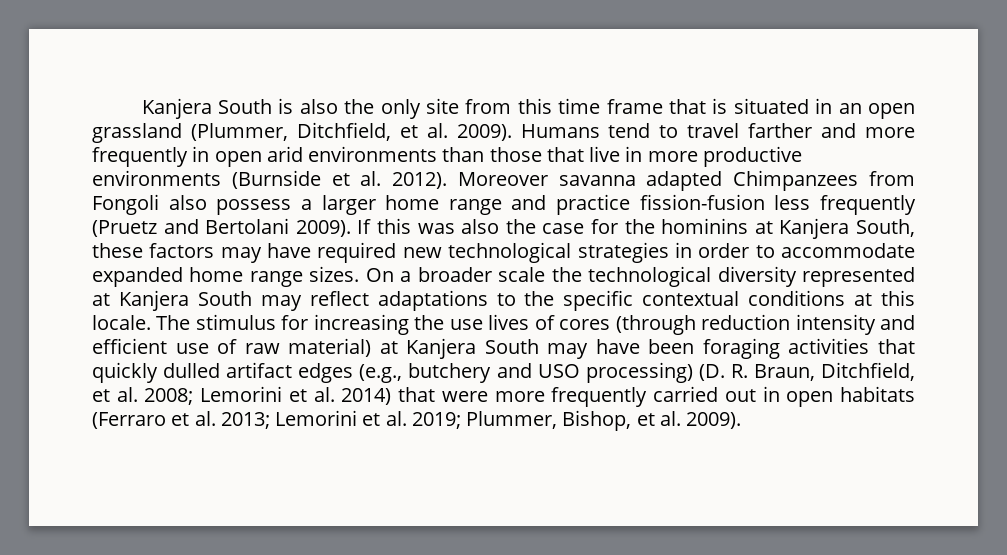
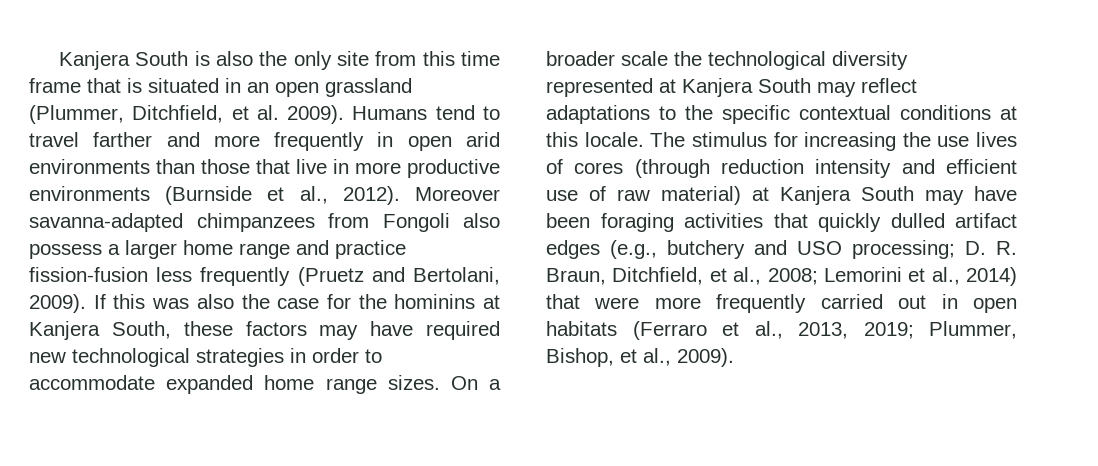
[360,171,382,186] al. -> [299,186,328,204] al.,
[558,170,859,191] savanna adapted Chimpanzees -> [29,213,315,232] savanna-adapted chimpanzees
[205,218,290,234] Bertolani -> [412,267,500,285] Bertolani,
[585,362,725,383] processing) (D. -> [852,240,986,259] processing; D.
[116,387,138,402] al. -> [733,267,762,285] al.,
[313,387,335,402] al. -> [931,267,960,285] al.,
[194,410,407,429] al. 2013; Lemorini et al. -> [754,321,848,339] al., 2013,
[659,411,681,426] al. -> [643,348,671,366] al.,

